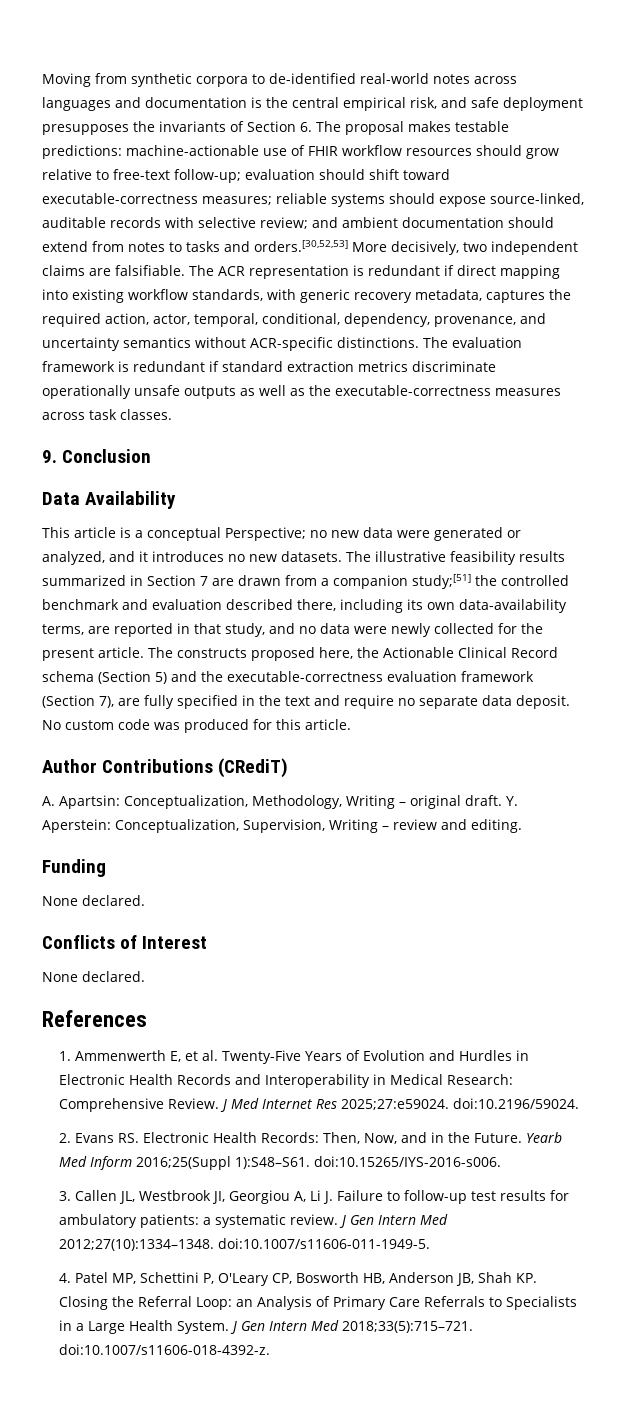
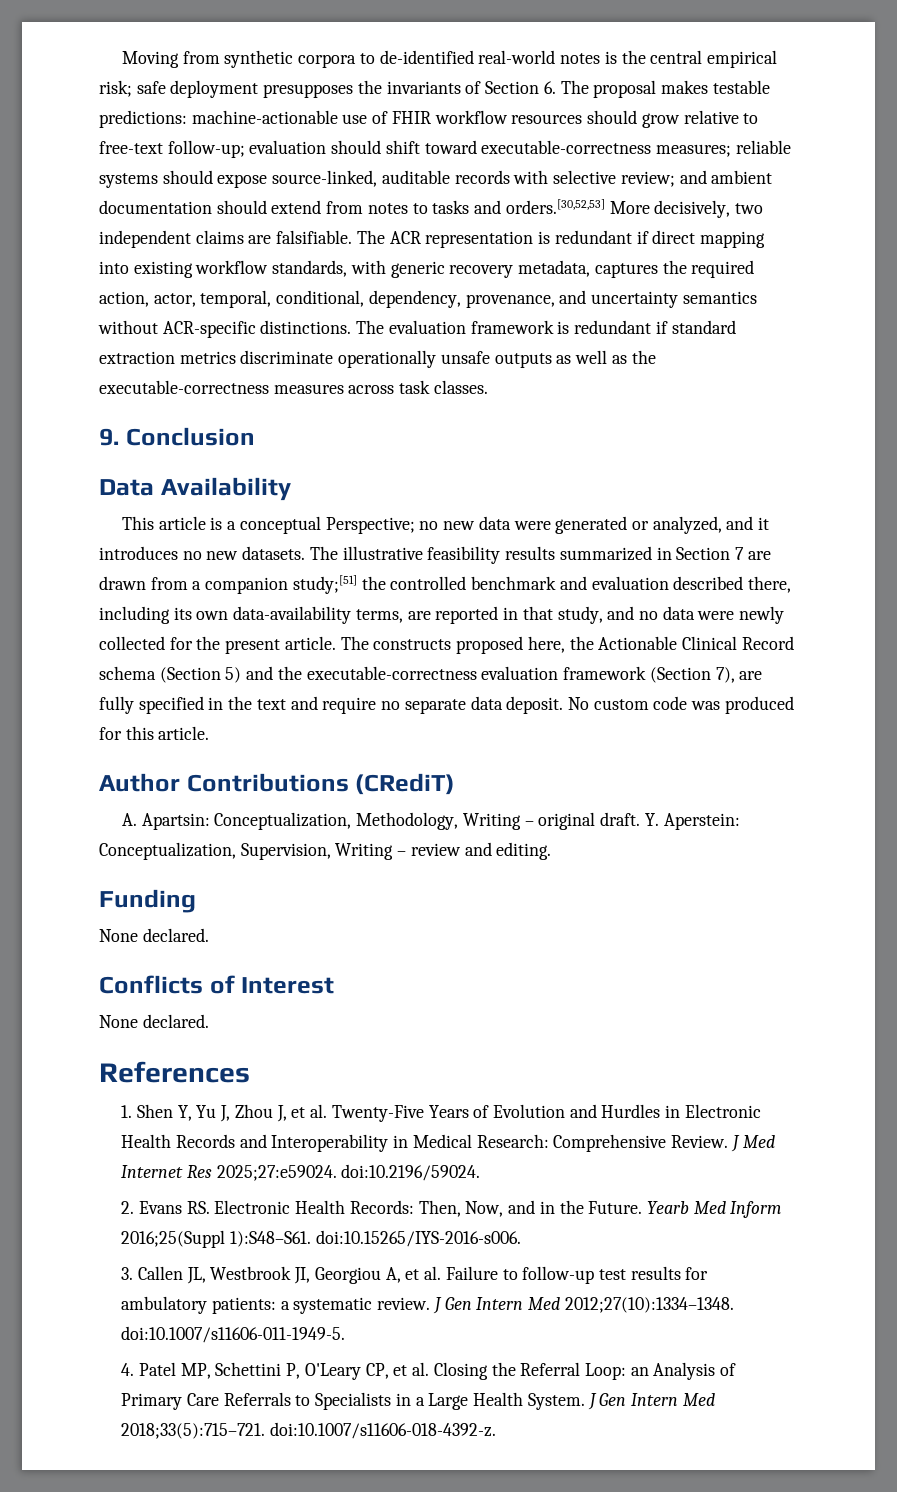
[474,76,517,84] [42,97,247,111] across languages and documentation -> (601, 58) none
[410,97,467,109] risk, and -> [99,80,132,97] risk;
[75,1050,182,1062] Ammenwerth E, -> [137,1104,287,1122] Shen Y, Yu J, Zhou J,
[310,1190,334,1204] Li J. -> [405,1266,442,1280] et al.
[296,1272,538,1286] Bosworth HB, Anderson JB, Shah KP. -> [393,1362,430,1376] et al.

